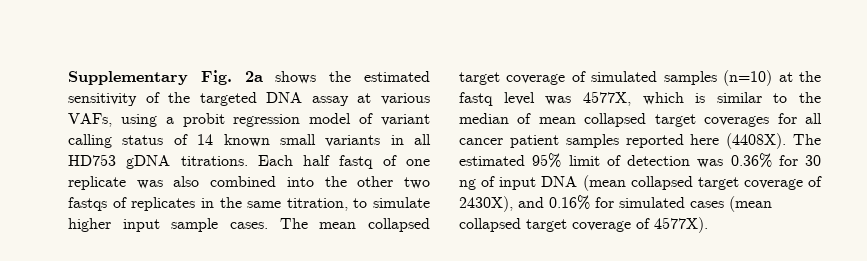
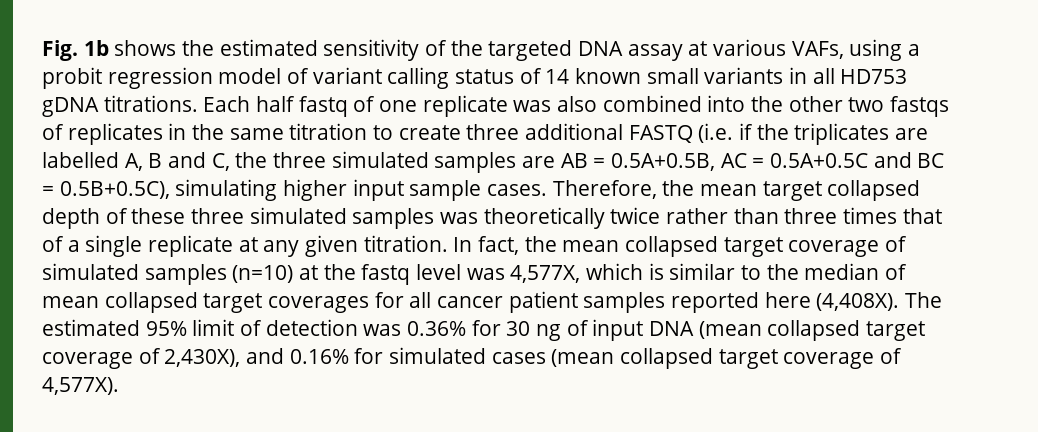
[68,70,263,85] Supplementary Fig. 2a -> [42,40,109,61] Fig. 1b
[286,197,430,211] [68,218,308,232] titration, to simulate higher input sample cases. The -> [289,123,929,145] [42,151,945,173] [42,179,921,201] [42,207,942,229] [42,235,557,257] titration to create three additional FASTQ (i.e. if the triplicates are labelled A, B and C, the three simulated samples are AB = 0.5A+0.5B, AC = 0.5A+0.5C and BC = 0.5B+0.5C), simulating higher input sample cases. Therefore, the mean target collapsed depth of these three simulated samples was theoretically twice rather than three times that of a single replicate at any given titration. In fact, the
[582,91,631,106] 4577X, -> [510,265,581,283] 4,577X,
[726,133,787,149] (4408X). -> [816,293,900,311] (4,408X).
[459,196,513,212] 2430X), -> [164,349,241,367] 2,430X),
[654,217,708,233] 4577X). -> [42,377,119,395] 4,577X).

